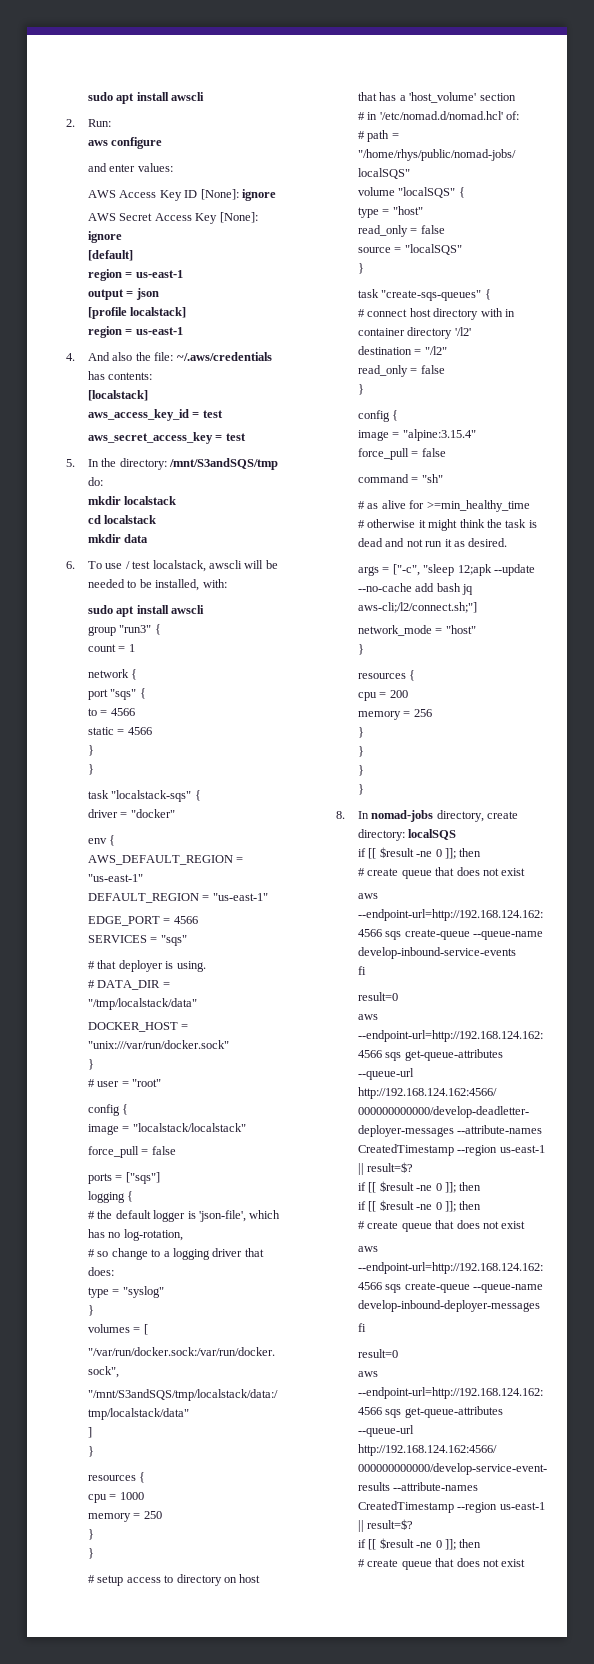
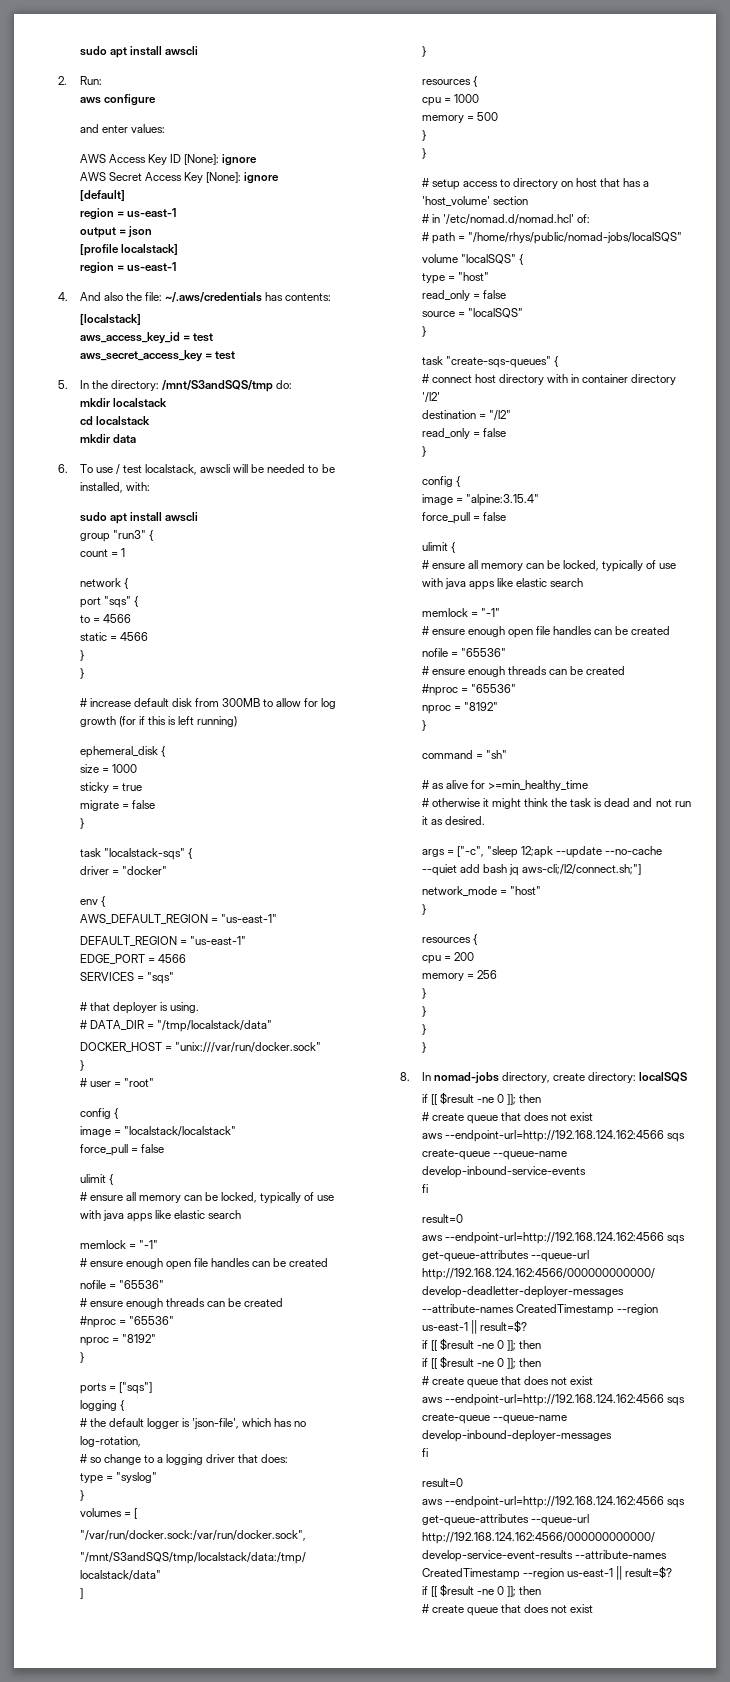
(95, 769) none -> [79,698,337,709] [79,716,238,727] [79,746,165,758] [79,764,137,773] [79,782,142,793] [79,800,155,811] [79,818,84,829] // # increase default disk from 300MB to allow for log growth (for if this is left running) // ephemeral_disk { // size = 1000 // sticky = true // migrate = false // }
(176, 1150) none -> [79,1174,113,1185] [79,1192,335,1204] [79,1210,242,1222] [79,1240,158,1249] [79,1258,329,1270] [79,1280,164,1289] [79,1298,284,1309] [79,1316,174,1328] [79,1334,156,1346] [79,1352,84,1363] // ulimit { // # ensure all memory can be locked, typically of use with java apps like elastic search // memlock = "-1" // # ensure enough open file handles can be created // nofile = "65536" // # ensure enough threads can be created // #nproc = "65536" // nproc = "8192" // }
[143,1511,162,1519] 250 -> [476,112,498,121] 500
(446, 452) none -> [421,542,455,553] [421,560,677,572] [421,578,584,590] [421,608,500,617] [421,626,671,638] [421,648,506,657] [421,666,626,677] [421,684,516,696] [421,702,498,714] [421,720,426,731] // ulimit { // # ensure all memory can be locked, typically of use with java apps like elastic search // memlock = "-1" // # ensure enough open file handles can be created // nofile = "65536" // # ensure enough threads can be created // #nproc = "65536" // nproc = "8192" // }
(413, 587) none -> [421,864,457,876] --quiet

